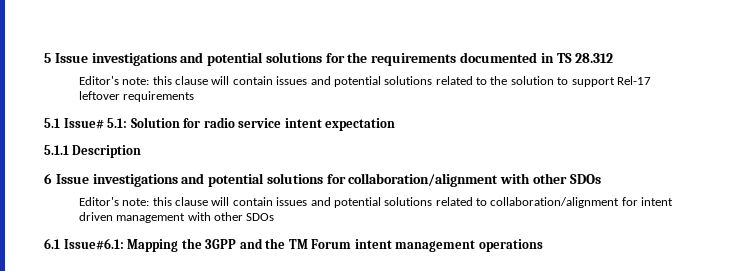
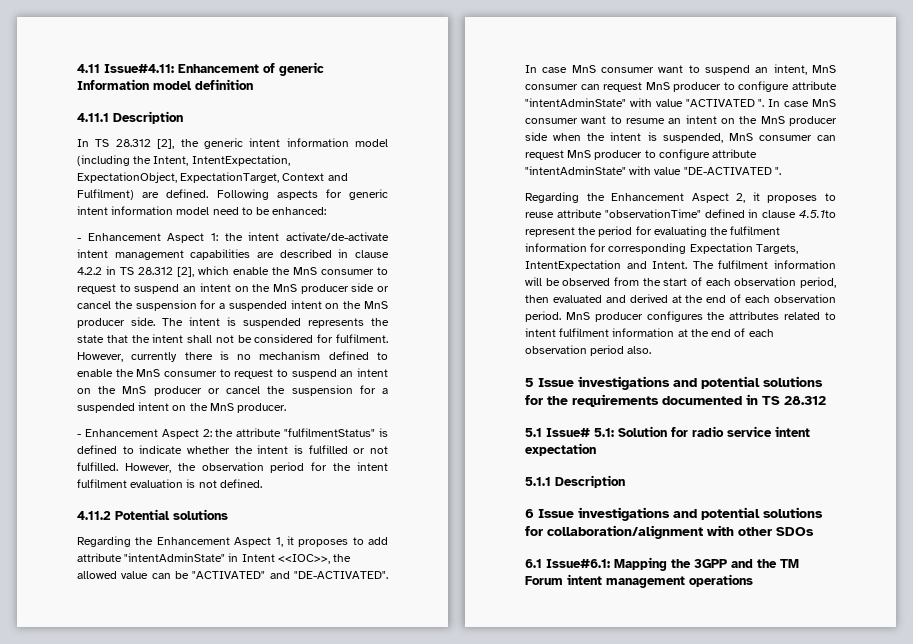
(44, 58) none -> [77,62,324,76] [77,79,253,90] [77,111,183,124] [77,138,388,149] [77,155,290,166] [77,172,348,183] [77,189,388,200] [77,206,327,215] [77,232,389,243] [77,249,389,260] [77,266,388,277] [77,283,389,294] [77,300,388,311] [77,317,389,328] [77,334,388,343] [77,351,388,362] [77,368,388,379] [77,385,388,396] [77,402,287,413] [77,428,388,439] [77,445,388,454] [77,462,388,473] [77,479,262,488] [77,509,228,520] [77,536,388,547] [77,553,352,564] [77,571,388,579] [525,64,836,75] [525,81,837,92] [525,98,836,107] [525,115,837,126] [525,132,836,143] [525,149,758,160] [525,166,781,175] [525,192,836,203] [525,209,836,218] [525,226,781,237] [525,243,798,254] [525,260,836,271] [525,277,836,288] [525,294,836,303] [525,311,836,322] [525,328,774,337] [525,345,652,356] 4.11 Issue#4.11: Enhancement of generic Information model definition // 4.11.1 Description // In TS 28.312 [2], the generic intent information model (including the Intent, IntentExpectation, ExpectationObject, ExpectationTarget, Context and Fulfilment) are defined. Following aspects for generic intent information model need to be enhanced: // - Enhancement Aspect 1: the intent activate/de-activate intent management capabilities are described in clause 4.2.2 in TS 28.312 [2], which enable the MnS consumer to request to suspend an intent on the MnS producer side or cancel the suspension for a suspended intent on the MnS producer side. The intent is suspended represents the state that the intent shall not be considered for fulfilment. However, currently there is no mechanism defined to enable the MnS consumer to request to suspend an intent on the MnS producer or cancel the suspension for a suspended intent on the MnS producer. // - Enhancement Aspect 2: the attribute "fulfilmentStatus" is defined to indicate whether the intent is fulfilled or not fulfilled. However, the observation period for the intent fulfilment evaluation is not defined. // 4.11.2 Potential solutions // Regarding the Enhancement Aspect 1, it proposes to add attribute "intentAdminState" in Intent <<IOC>>, the allowed value can be "ACTIVATED" and "DE-ACTIVATED". In case MnS consumer want to suspend an intent, MnS consumer can request MnS producer to configure attribute "intentAdminState" with value "ACTIVATED ". In case MnS consumer want to resume an intent on the MnS producer side when the intent is suspended, MnS consumer can request MnS producer to configure attribute "intentAdminState" with value "DE-ACTIVATED ". // Regarding the Enhancement Aspect 2, it proposes to reuse attribute "observationTime" defined in clause 4.5.1to represent the period for evaluating the fulfilment information for corresponding Expectation Targets, IntentExpectation and Intent. The fulfilment information will be observed from the start of each observation period, then evaluated and derived at the end of each observation period. MnS producer configures the attributes related to intent fulfilment information at the end of each observation period also. //
[78,76,651,87] [78,91,195,102] // Editor's note: this clause will contain issues and potential solutions related to the solution to support Rel-17 leftover requirements -> (826, 400) none
[78,197,674,208] [78,212,275,223] // Editor's note: this clause will contain issues and potential solutions related to collaboration/alignment for intent driven management with other SDOs -> (814, 531) none

